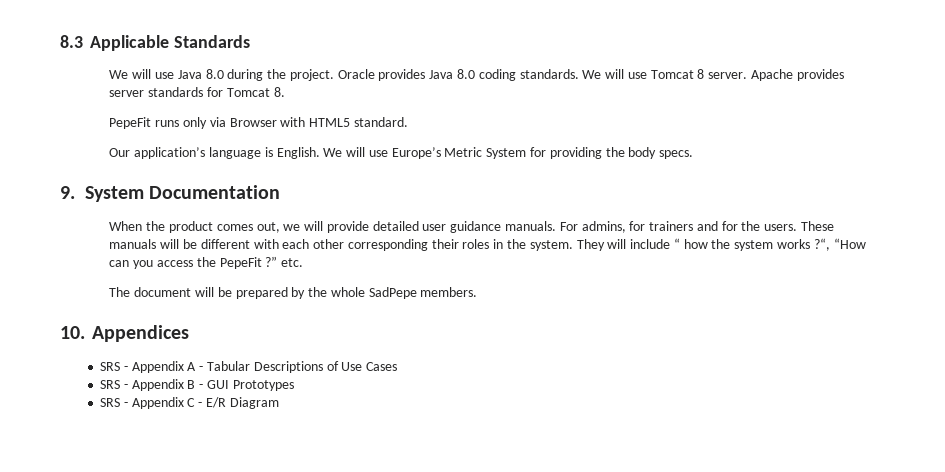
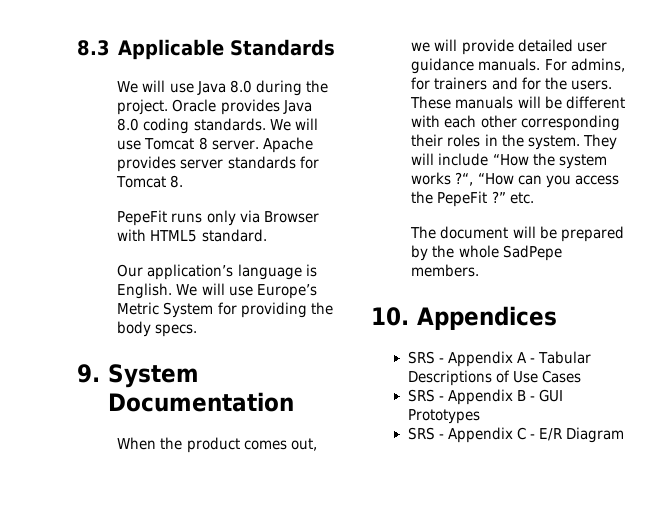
[673,238,708,249] “ how -> [492,154,529,166] “How

